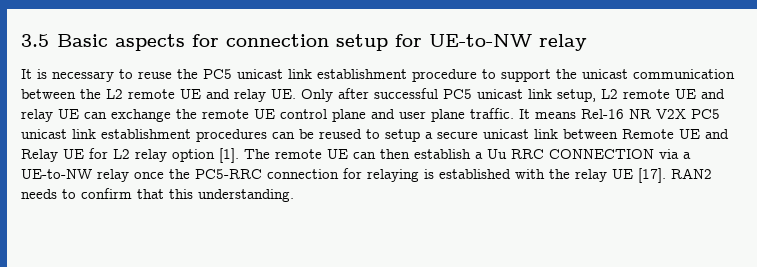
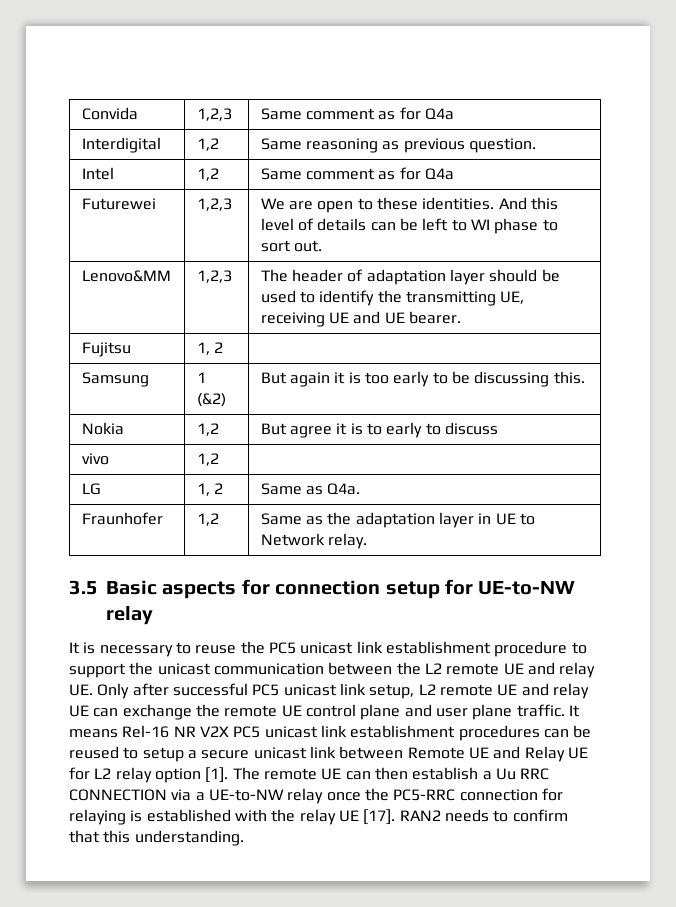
(21, 40) none -> [81,107,138,120] [196,108,232,121] [260,107,455,120] [81,137,161,153] [196,138,219,151] [260,138,537,153] [81,167,114,180] [196,168,219,181] [260,167,455,180] [81,198,156,210] [196,198,232,211] [260,197,559,213] [260,218,558,234] [260,240,323,252] [81,270,171,282] [196,270,232,283] [260,269,560,285] [260,290,525,306] [260,311,462,327] [81,342,131,357] [196,342,224,355] [81,372,149,387] [196,372,206,383] [196,393,226,407] [260,371,585,387] [81,422,124,435] [196,423,219,436] [260,422,499,438] [81,453,109,465] [196,453,219,466] [81,483,101,495] [196,483,224,496] [260,483,361,495] [81,512,163,525] [196,513,219,526] [260,512,536,528] [260,533,368,549] Convida | 1,2,3 | Same comment as for Q4a // Interdigital | 1,2 | Same reasoning as previous question. // Intel | 1,2 | Same comment as for Q4a // Futurewei | 1,2,3 | We are open to these identities. And this level of details can be left to WI phase to sort out. // Lenovo&MM | 1,2,3 | The header of adaptation layer should be used to identify the transmitting UE, receiving UE and UE bearer. // Fujitsu | 1, 2 | // Samsung | 1 (&2) | But again it is too early to be discussing this. // Nokia | 1,2 | But agree it is to early to discuss // vivo | 1,2 | // LG | 1, 2 | Same as Q4a. // Fraunhofer | 1,2 | Same as the adaptation layer in UE to Network relay. //

